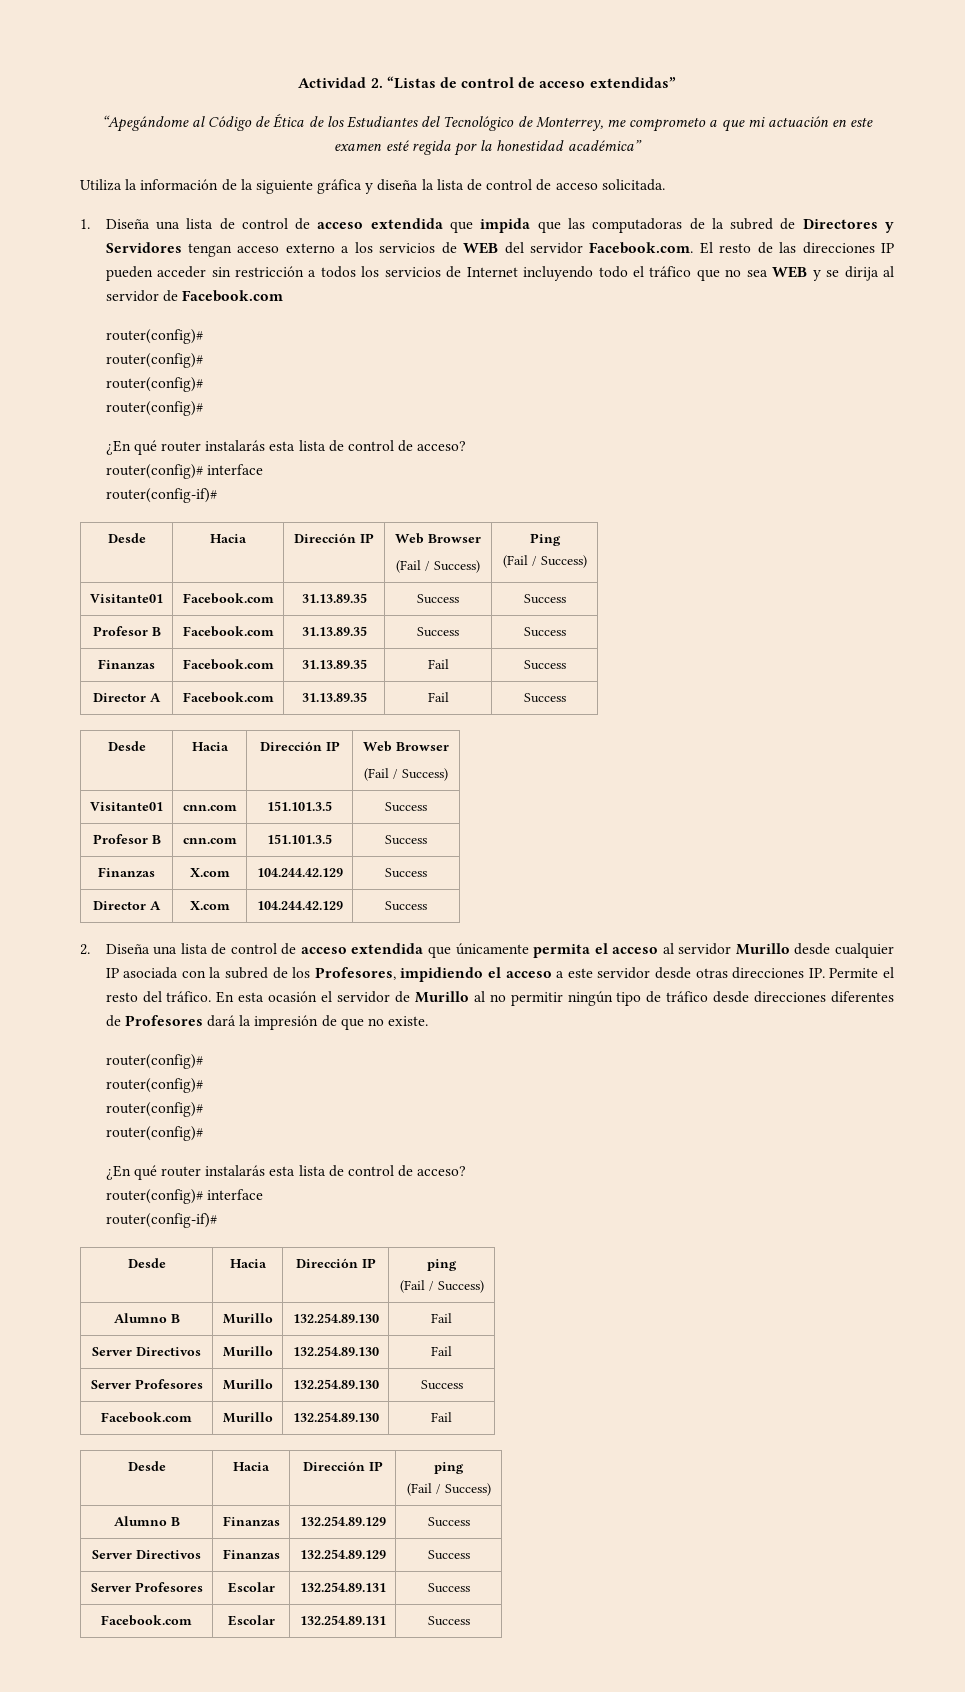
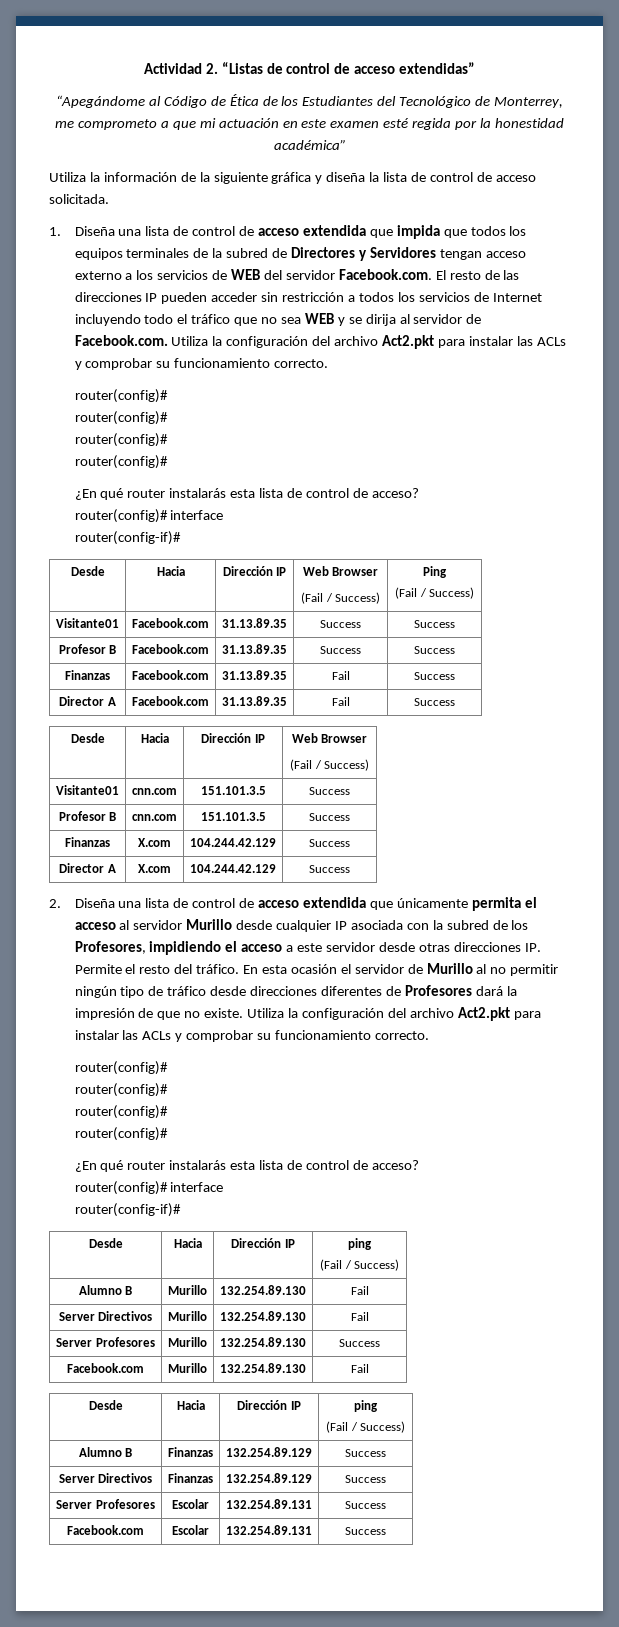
[567,218,683,233] las computadoras -> [470,226,527,236] [74,248,190,260] todos los equipos terminales
[181,290,283,302] Facebook.com -> [74,335,566,349] [74,358,329,370] Facebook.com. Utiliza la configuración del archivo Act2.pkt para instalar las ACLs y comprobar su funcionamiento correcto.
(429, 1021) none -> [247,1007,541,1021] [74,1030,429,1042] Utiliza la configuración del archivo Act2.pkt para instalar las ACLs y comprobar su funcionamiento correcto.

